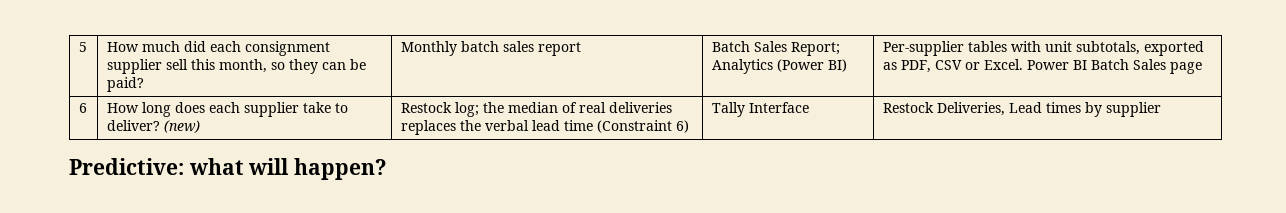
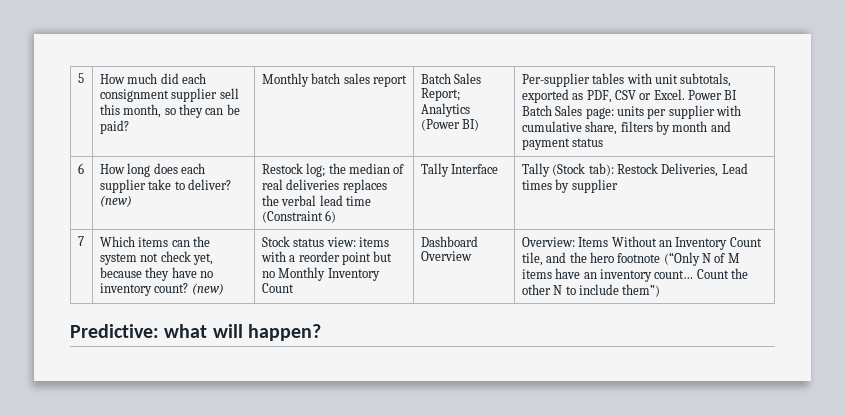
[1169,62,1202,74] page -> [585,105,742,119] [521,121,731,135] [521,138,604,150] page: units per supplier with cumulative share, filters by month and payment status
(809, 107) none -> [521,163,614,177] Tally (Stock tab):
(1161, 109) none -> [77,236,84,246] [99,236,210,247] [99,251,213,265] [99,267,213,281] [99,283,224,296] [261,236,389,247] [260,251,393,265] [261,267,380,281] [261,283,294,293] [420,236,478,247] [420,251,472,261] [521,236,762,250] [521,252,740,266] [521,268,749,282] [521,284,661,297] // 7 | Which items can the system not check yet, because they have no inventory count? (new) | Stock status view: items with a reorder point but no Monthly Inventory Count | Dashboard Overview | Overview: Items Without an Inventory Count tile, and the hero footnote (“Only N of M items have an inventory count… Count the other N to include them”)

